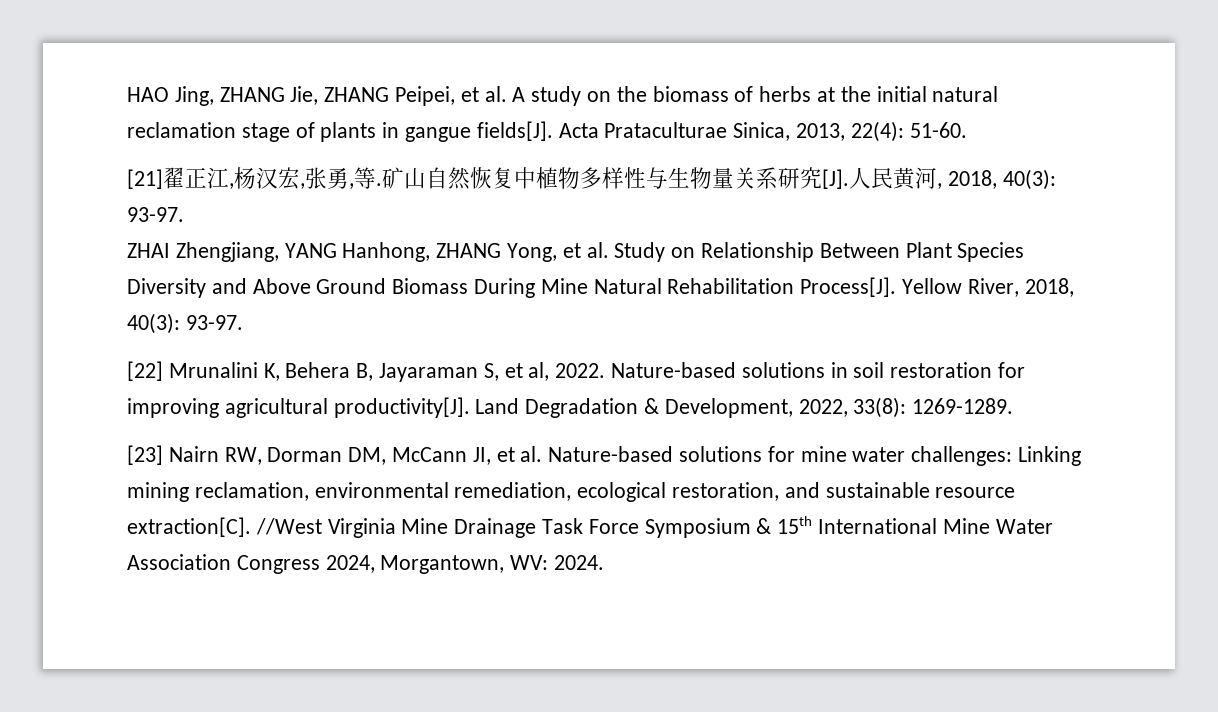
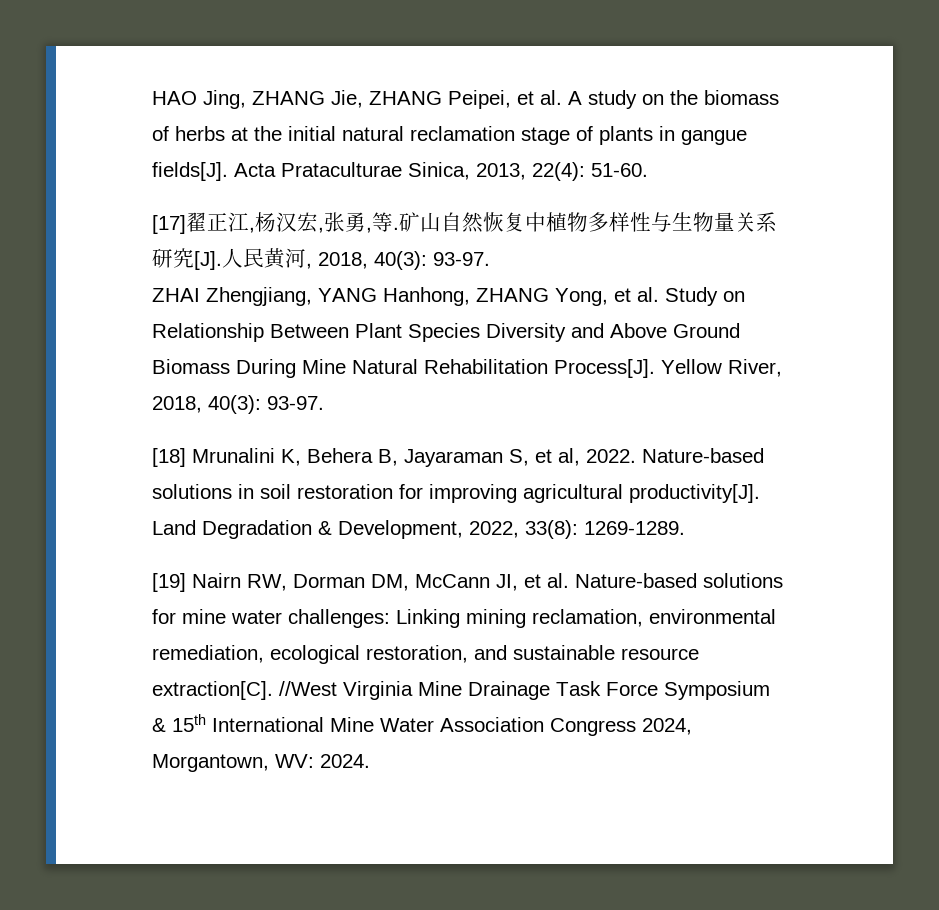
[127,169,163,189] [21] -> [152,215,186,234] [17]
[127,361,163,381] [22] -> [152,448,186,467] [18]
[127,445,163,465] [23] -> [152,573,186,592] [19]

